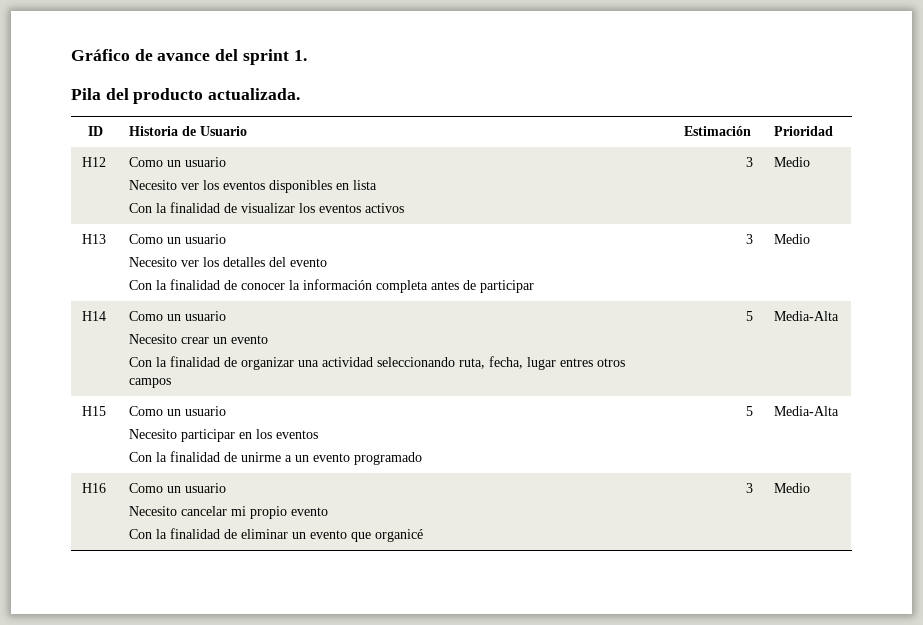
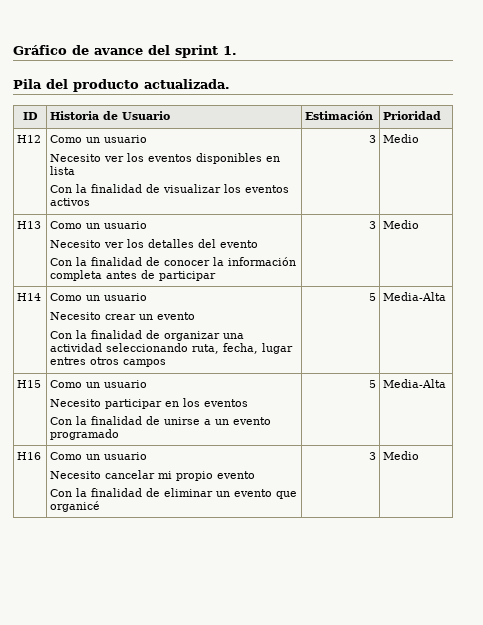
[241,452,282,462] unirme -> [164,417,201,425] unirse

